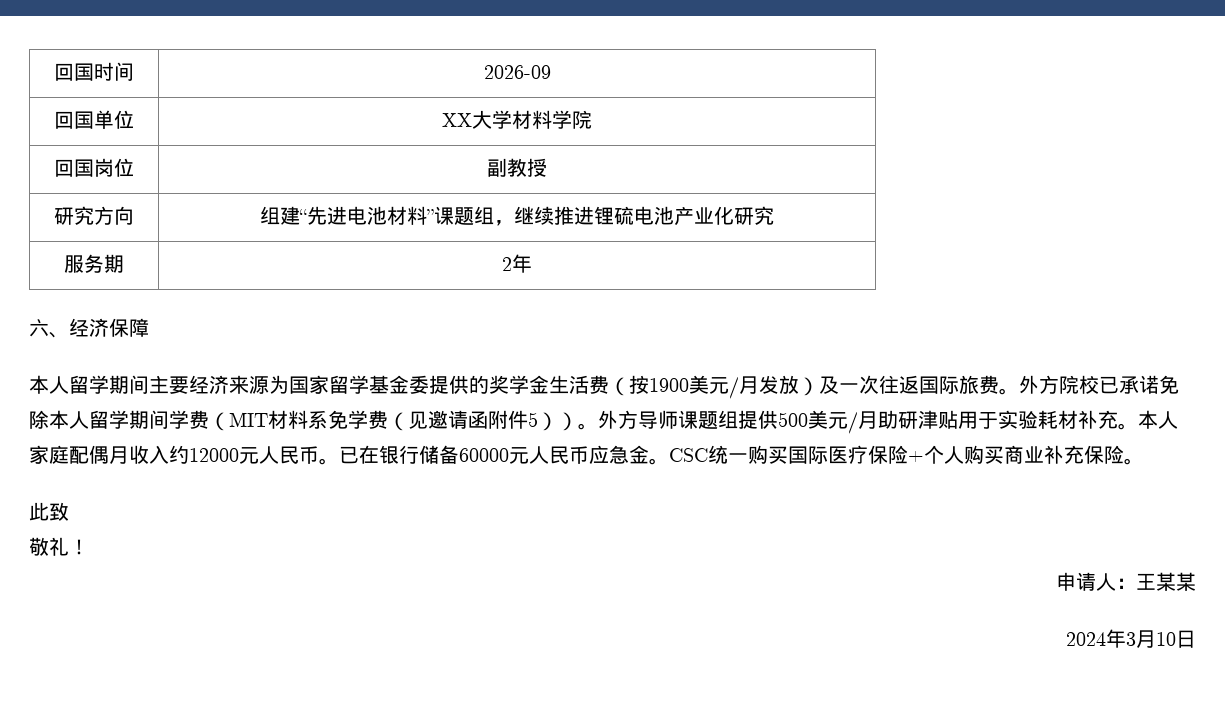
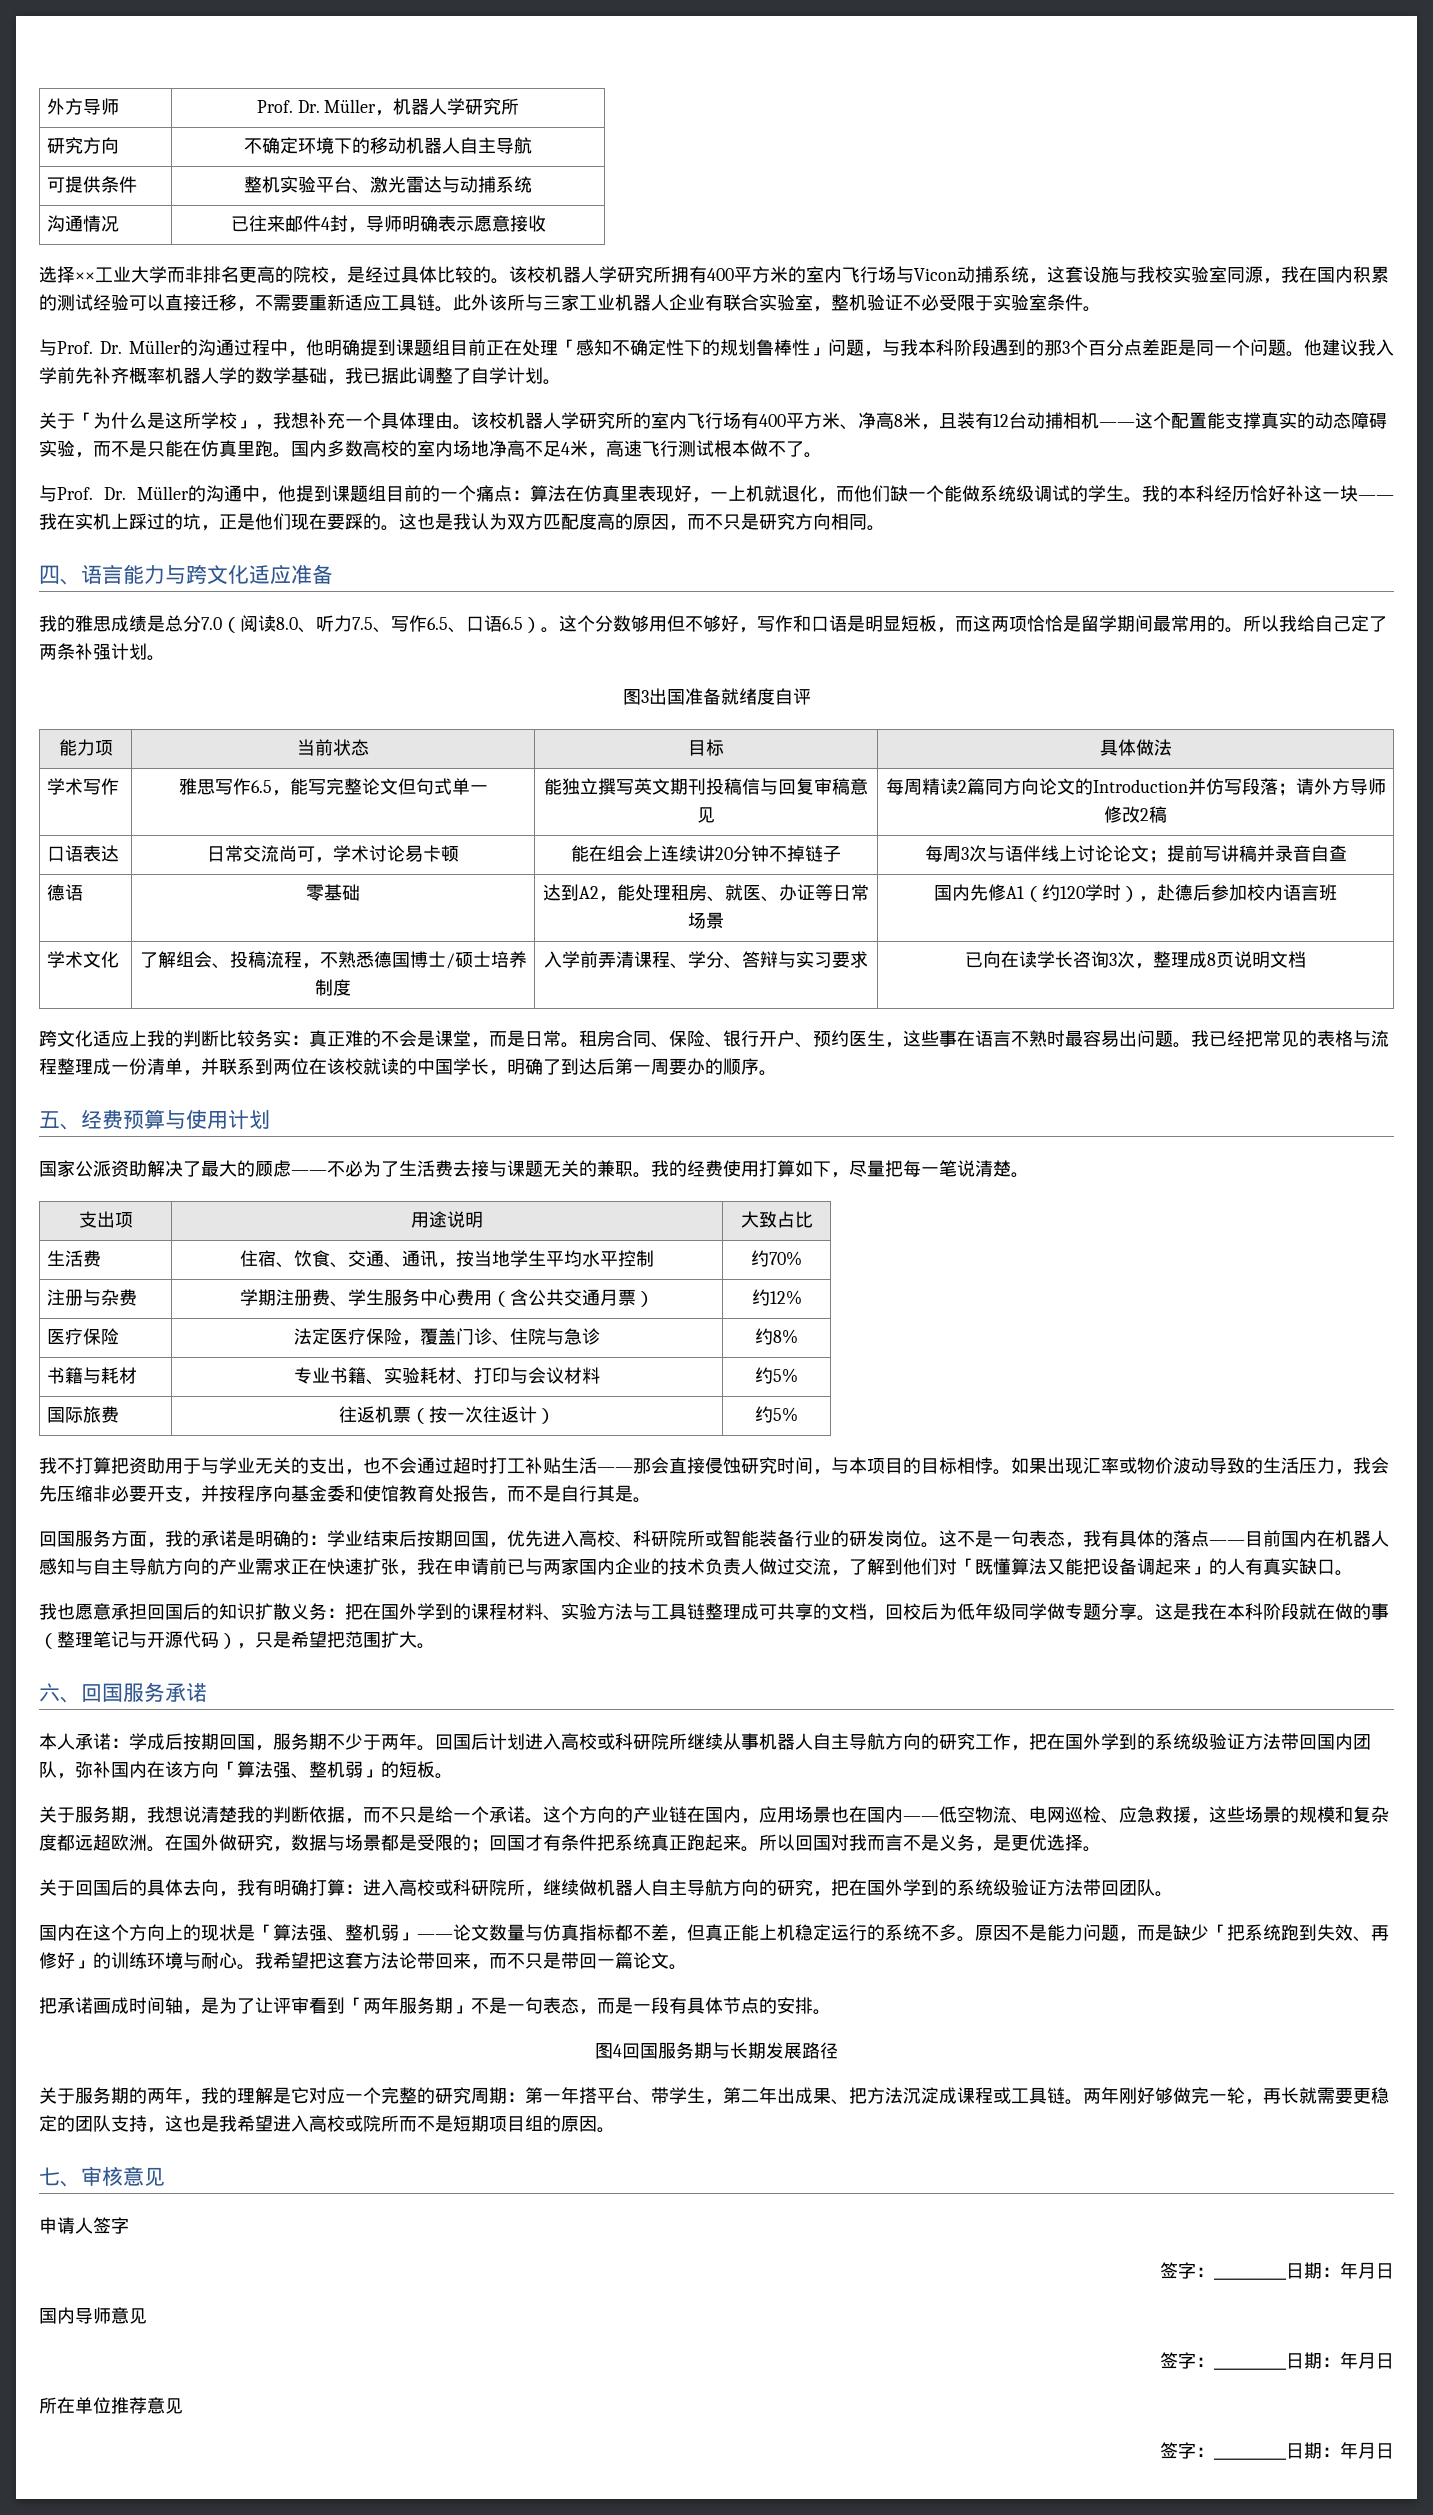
[54,62,134,81] [483,65,551,79] [54,110,134,129] [442,110,592,129] [54,158,134,177] [487,158,547,177] [54,206,134,225] [260,206,774,226] [64,254,124,273] [502,254,532,273] [29,318,149,338] [29,375,1179,399] [29,410,1178,434] [29,445,1144,465] [29,502,69,521] [29,537,89,556] [1056,572,1196,591] [1066,629,1176,648] 回国时间 | 2026-09 // 回国单位 | XX大学材料学院 // 回国岗位 | 副教授 // 研究方向 | 组建“先进电池材料”课题组，继续推进锂硫电池产业化研究 // 服务期 | 2年 // 六、经济保障 // 本人留学期间主要经济来源为国家留学基金委提供的奖学金生活费（按1900美元/月发放）及一次往返国际旅费。外方院校已承诺免除本人留学期间学费（MIT材料系免学费（见邀请函附件5））。外方导师课题组提供500美元/月助研津贴用于实验耗材补充。本人家庭配偶月收入约12000元人民币。已在银行储备60000元人民币应急金。CSC统一购买国际医疗保险+个人购买商业补充保险。 // 此致 // 敬礼！ // 申请人：王某某 // 2024年3月10 -> [47,98,120,115] [256,98,520,116] [47,137,120,154] [244,137,532,154] [47,176,138,193] [244,176,532,194] [47,215,120,232] [230,215,546,233] [39,266,1389,284] [39,294,1101,312] [39,339,1394,357] [39,367,561,385] [39,412,1387,430] [39,440,822,458] [39,485,1394,503] [39,513,885,531] [39,564,333,585] [39,615,1387,633] [39,643,165,661] [622,688,811,705] [58,739,113,756] [297,739,369,756] [688,739,724,756] [1099,739,1172,756] [47,778,120,795] [178,778,488,796] [544,778,868,795] [697,807,715,823] [885,778,1386,796] [1104,806,1167,823] [47,845,120,862] [207,845,459,863] [571,845,841,862] [924,845,1347,863] [47,884,84,901] [306,884,360,901] [543,884,869,902] [688,912,724,929] [934,884,1337,902] [47,951,120,968] [139,951,527,969] [315,979,351,996] [544,951,868,969] [965,951,1306,969] [39,1030,1389,1048] [39,1058,777,1076] [39,1109,270,1130] [39,1160,1029,1178] [78,1211,133,1228] [411,1211,483,1228] [740,1211,813,1228] [47,1250,102,1267] [240,1250,654,1268] [751,1250,802,1267] [47,1289,138,1306] [240,1289,654,1307] [751,1289,802,1306] [47,1328,120,1345] [294,1328,600,1346] [755,1328,798,1345] [47,1367,138,1384] [294,1367,600,1385] [755,1367,798,1384] [47,1406,120,1423] [339,1406,555,1424] [755,1406,798,1423] [39,1457,1389,1475] [39,1485,651,1503] [39,1530,1389,1548] [39,1558,1353,1576] [39,1603,1389,1621] [39,1631,435,1649] [39,1682,207,1703] [39,1733,1371,1751] [39,1761,453,1779] [39,1806,1389,1824] [39,1834,1101,1852] [39,1879,1173,1897] [39,1924,1389,1942] [39,1952,687,1970] [39,1997,831,2015] [595,2042,838,2059] [39,2087,1389,2105] [39,2115,615,2133] [39,2166,165,2187] [39,2217,129,2234] [1160,2262,1214,2279] [1214,2262,1394,2280] [39,2307,147,2324] [1160,2352,1214,2369] [1214,2352,1394,2370] [39,2397,183,2414] [1160,2442,1214,2459] [1214,2442,1376,2460] 外方导师 | Prof. Dr. Müller，机器人学研究所 // 研究方向 | 不确定环境下的移动机器人自主导航 // 可提供条件 | 整机实验平台、激光雷达与动捕系统 // 沟通情况 | 已往来邮件4封，导师明确表示愿意接收 // 选择××工业大学而非排名更高的院校，是经过具体比较的。该校机器人学研究所拥有400平方米的室内飞行场与Vicon动捕系统，这套设施与我校实验室同源，我在国内积累的测试经验可以直接迁移，不需要重新适应工具链。此外该所与三家工业机器人企业有联合实验室，整机验证不必受限于实验室条件。 // 与Prof. Dr. Müller的沟通过程中，他明确提到课题组目前正在处理「感知不确定性下的规划鲁棒性」问题，与我本科阶段遇到的那3个百分点差距是同一个问题。他建议我入学前先补齐概率机器人学的数学基础，我已据此调整了自学计划。 // 关于「为什么是这所学校」，我想补充一个具体理由。该校机器人学研究所的室内飞行场有400平方米、净高8米，且装有12台动捕相机——这个配置能支撑真实的动态障碍实验，而不是只能在仿真里跑。国内多数高校的室内场地净高不足4米，高速飞行测试根本做不了。 // 与Prof. Dr. Müller的沟通中，他提到课题组目前的一个痛点：算法在仿真里表现好，一上机就退化，而他们缺一个能做系统级调试的学生。我的本科经历恰好补这一块——我在实机上踩过的坑，正是他们现在要踩的。这也是我认为双方匹配度高的原因，而不只是研究方向相同。 // 四、语言能力与跨文化适应准备 // 我的雅思成绩是总分7.0（阅读8.0、听力7.5、写作6.5、口语6.5）。这个分数够用但不够好，写作和口语是明显短板，而这两项恰恰是留学期间最常用的。所以我给自己定了两条补强计划。 // 图3出国准备就绪度自评 // 能力项 | 当前状态 | 目标 | 具体做法 // 学术写作 | 雅思写作6.5，能写完整论文但句式单一 | 能独立撰写英文期刊投稿信与回复审稿意见 | 每周精读2篇同方向论文的Introduction并仿写段落；请外方导师修改2稿 // 口语表达 | 日常交流尚可，学术讨论易卡顿 | 能在组会上连续讲20分钟不掉链子 | 每周3次与语伴线上讨论论文；提前写讲稿并录音自查 // 德语 | 零基础 | 达到A2，能处理租房、就医、办证等日常场景 | 国内先修A1（约120学时），赴德后参加校内语言班 // 学术文化 | 了解组会、投稿流程，不熟悉德国博士/硕士培养制度 | 入学前弄清课程、学分、答辩与实习要求 | 已向在读学长咨询3次，整理成8页说明文档 // 跨文化适应上我的判断比较务实：真正难的不会是课堂，而是日常。租房合同、保险、银行开户、预约医生，这些事在语言不熟时最容易出问题。我已经把常见的表格与流程整理成一份清单，并联系到两位在该校就读的中国学长，明确了到达后第一周要办的顺序。 // 五、经费预算与使用计划 // 国家公派资助解决了最大的顾虑——不必为了生活费去接与课题无关的兼职。我的经费使用打算如下，尽量把每一笔说清楚。 // 支出项 | 用途说明 | 大致占比 // 生活费 | 住宿、饮食、交通、通讯，按当地学生平均水平控制 | 约70% // 注册与杂费 | 学期注册费、学生服务中心费用（含公共交通月票） | 约12% // 医疗保险 | 法定医疗保险，覆盖门诊、住院与急诊 | 约8% // 书籍与耗材 | 专业书籍、实验耗材、打印与会议材料 | 约5% // 国际旅费 | 往返机票（按一次往返计） | 约5% // 我不打算把资助用于与学业无关的支出，也不会通过超时打工补贴生活——那会直接侵蚀研究时间，与本项目的目标相悖。如果出现汇率或物价波动导致的生活压力，我会先压缩非必要开支，并按程序向基金委和使馆教育处报告，而不是自行其是。 // 回国服务方面，我的承诺是明确的：学业结束后按期回国，优先进入高校、科研院所或智能装备行业的研发岗位。这不是一句表态，我有具体的落点——目前国内在机器人感知与自主导航方向的产业需求正在快速扩张，我在申请前已与两家国内企业的技术负责人做过交流，了解到他们对「既懂算法又能把设备调起来」的人有真实缺口。 // 我也愿意承担回国后的知识扩散义务：把在国外学到的课程材料、实验方法与工具链整理成可共享的文档，回校后为低年级同学做专题分享。这是我在本科阶段就在做的事（整理笔记与开源代码），只是希望把范围扩大。 // 六、回国服务承诺 // 本人承诺：学成后按期回国，服务期不少于两年。回国后计划进入高校或科研院所继续从事机器人自主导航方向的研究工作，把在国外学到的系统级验证方法带回国内团队，弥补国内在该方向「算法强、整机弱」的短板。 // 关于服务期，我想说清楚我的判断依据，而不只是给一个承诺。这个方向的产业链在国内，应用场景也在国内——低空物流、电网巡检、应急救援，这些场景的规模和复杂度都远超欧洲。在国外做研究，数据与场景都是受限的；回国才有条件把系统真正跑起来。所以回国对我而言不是义务，是更优选择。 // 关于回国后的具体去向，我有明确打算：进入高校或科研院所，继续做机器人自主导航方向的研究，把在国外学到的系统级验证方法带回团队。 // 国内在这个方向上的现状是「算法强、整机弱」——论文数量与仿真指标都不差，但真正能上机稳定运行的系统不多。原因不是能力问题，而是缺少「把系统跑到失效、再修好」的训练环境与耐心。我希望把这套方法论带回来，而不只是带回一篇论文。 // 把承诺画成时间轴，是为了让评审看到「两年服务期」不是一句表态，而是一段有具体节点的安排。 // 图4回国服务期与长期发展路径 // 关于服务期的两年，我的理解是它对应一个完整的研究周期：第一年搭平台、带学生，第二年出成果、把方法沉淀成课程或工具链。两年刚好够做完一轮，再长就需要更稳定的团队支持，这也是我希望进入高校或院所而不是短期项目组的原因。 // 七、审核意见 // 申请人签字 // 签字：＿＿＿＿日期：年月日 // 国内导师意见 // 签字：＿＿＿＿日期：年月日 // 所在单位推荐意见 // 签字：＿＿＿＿日期：年月

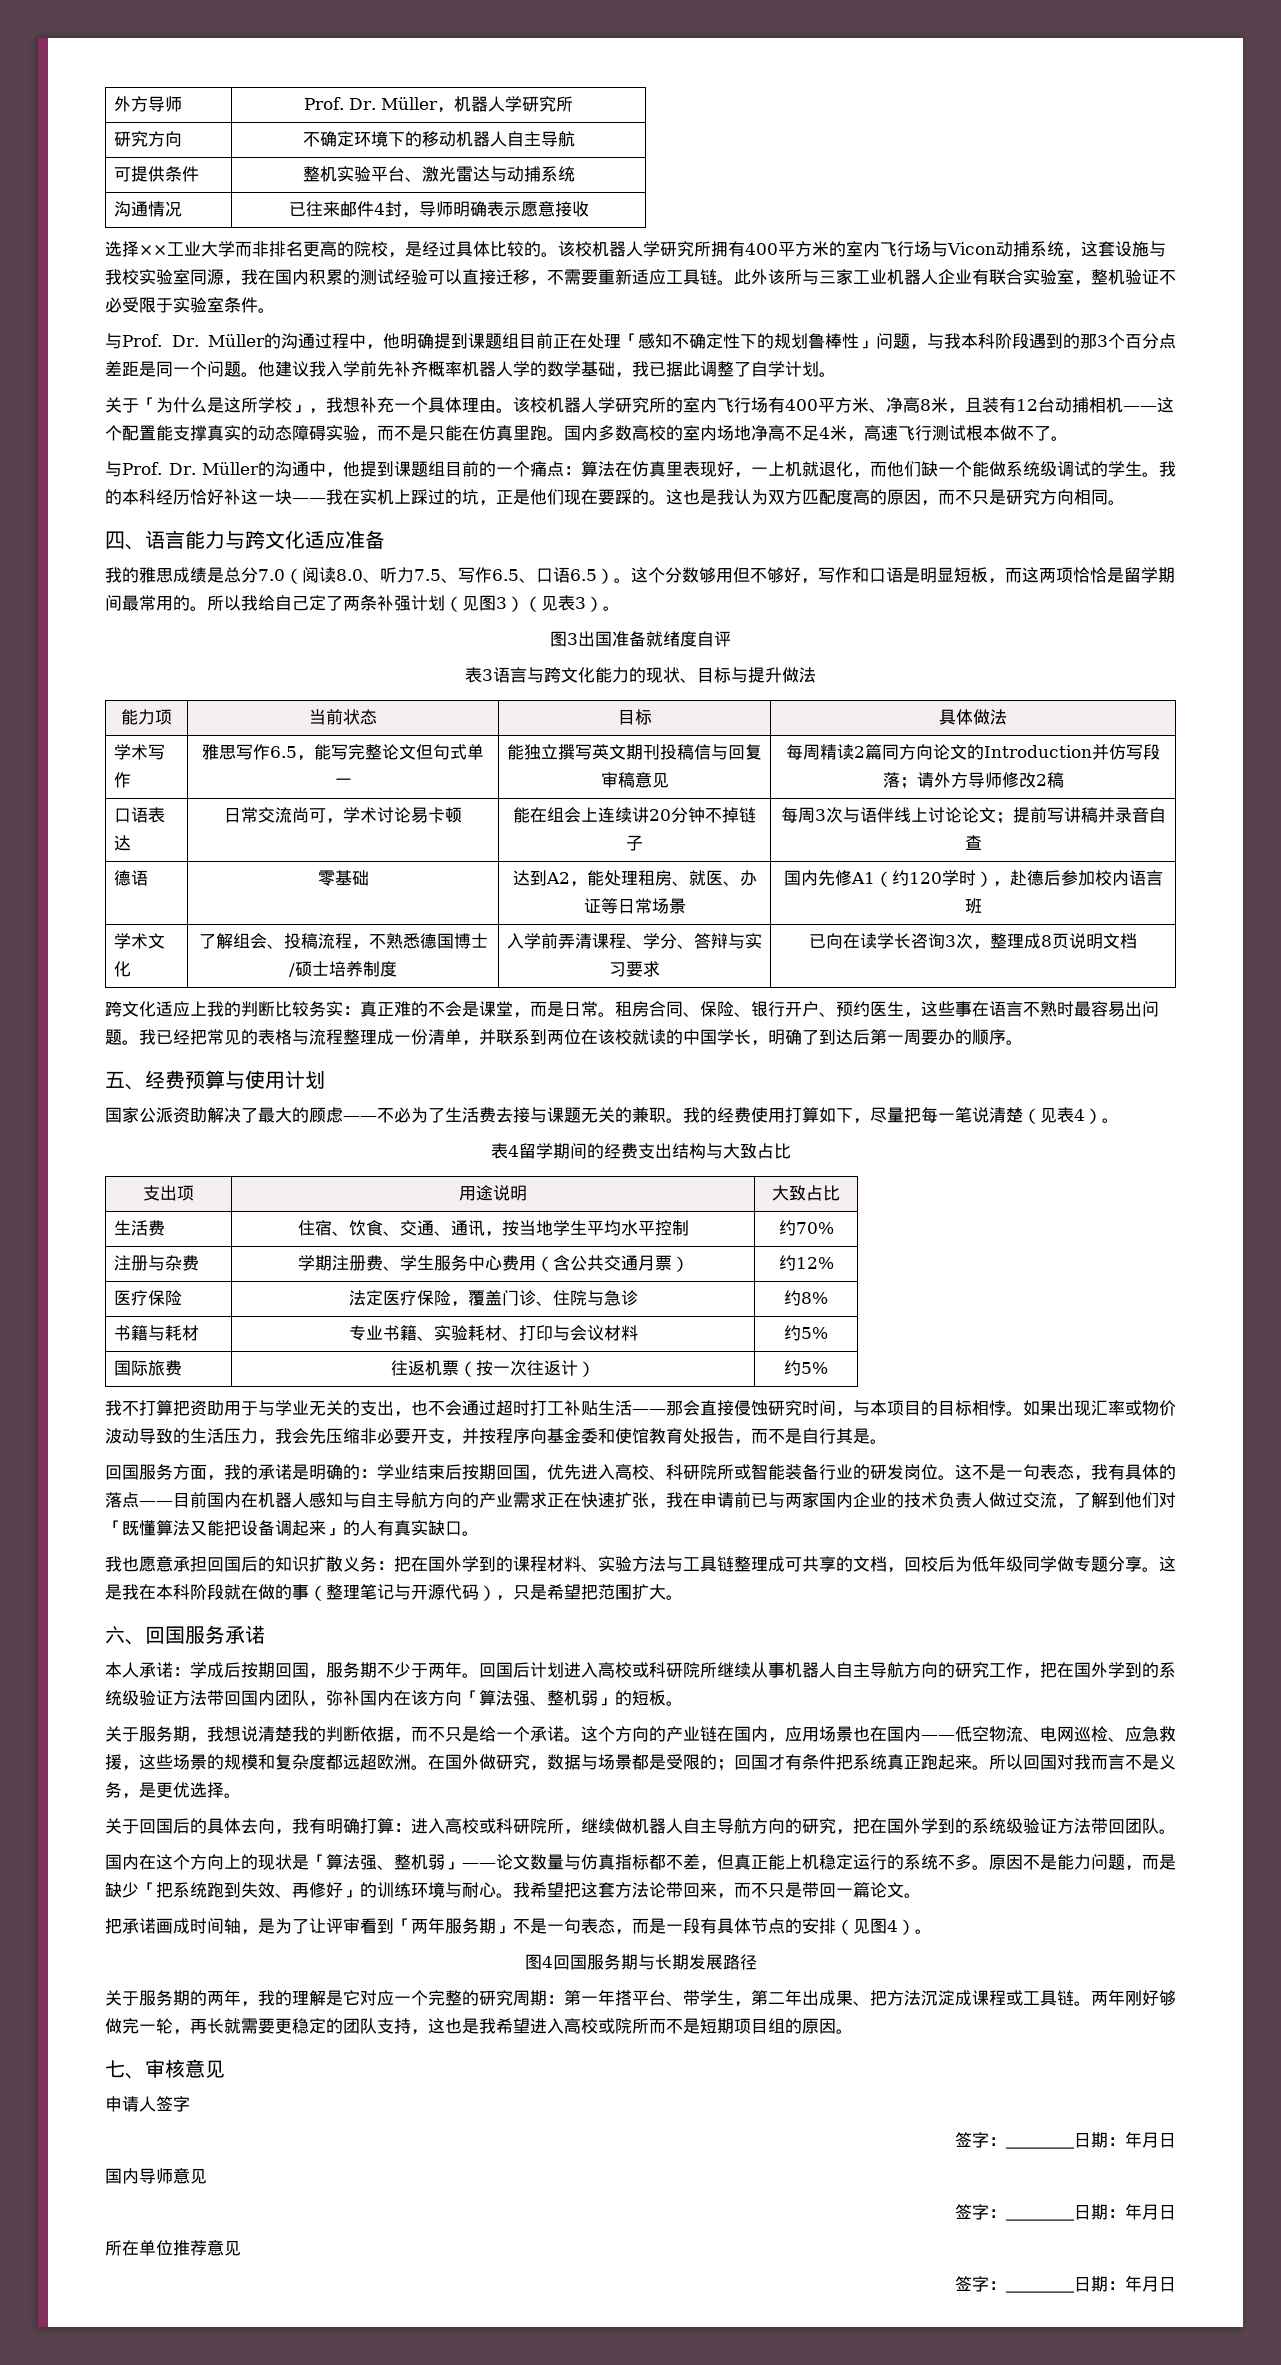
(147, 651) none -> [445,595,603,612] （见图3）（见表3）
(811, 696) none -> [465,667,816,683] // 表3语言与跨文化能力的现状、目标与提升做法
[1011,1172,1029,1178] 。 -> [1023,1107,1119,1124] [490,1143,791,1159] （见表4）。 // 表4留学期间的经费支出结构与大致占比
(813, 2005) none -> [836,1918,915,1935] （见图4）

